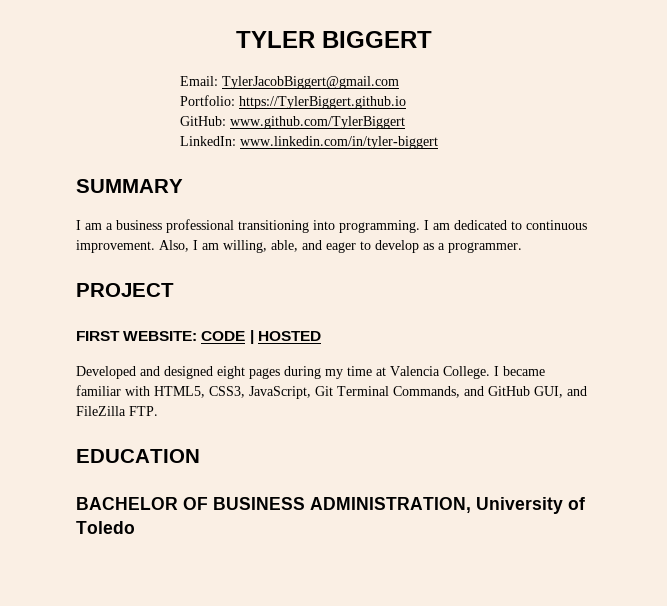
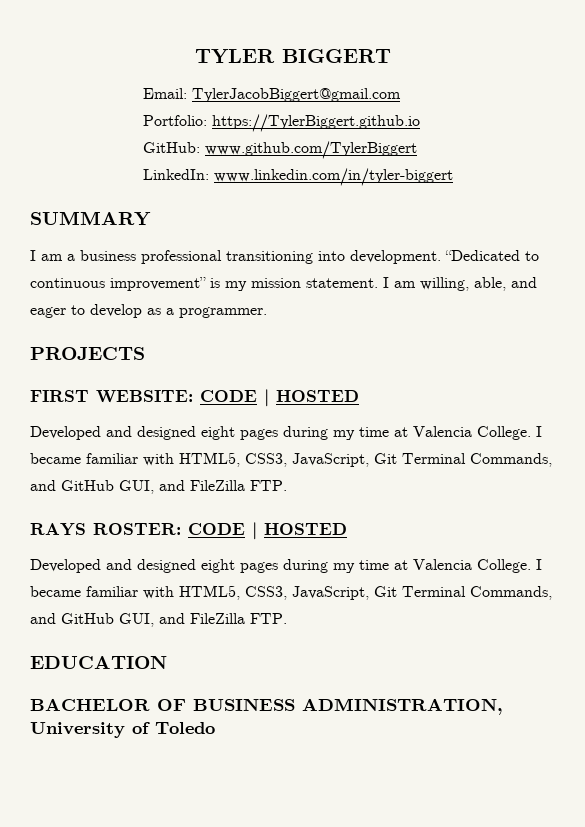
[339,220,587,233] [76,240,189,253] programming. I am dedicated to continuous improvement. Also, -> [350,250,539,264] [30,277,378,291] development. “Dedicated to continuous improvement” is my mission statement.
[76,283,174,297] PROJECT -> [30,347,145,360] PROJECTS
(158, 411) none -> [30,522,347,540] [30,559,542,573] [30,585,552,600] [30,613,287,627] // RAYS ROSTER: CODE | HOSTED // Developed and designed eight pages during my time at Valencia College. I became familiar with HTML5, CSS3, JavaScript, Git Terminal Commands, and GitHub GUI, and FileZilla FTP.

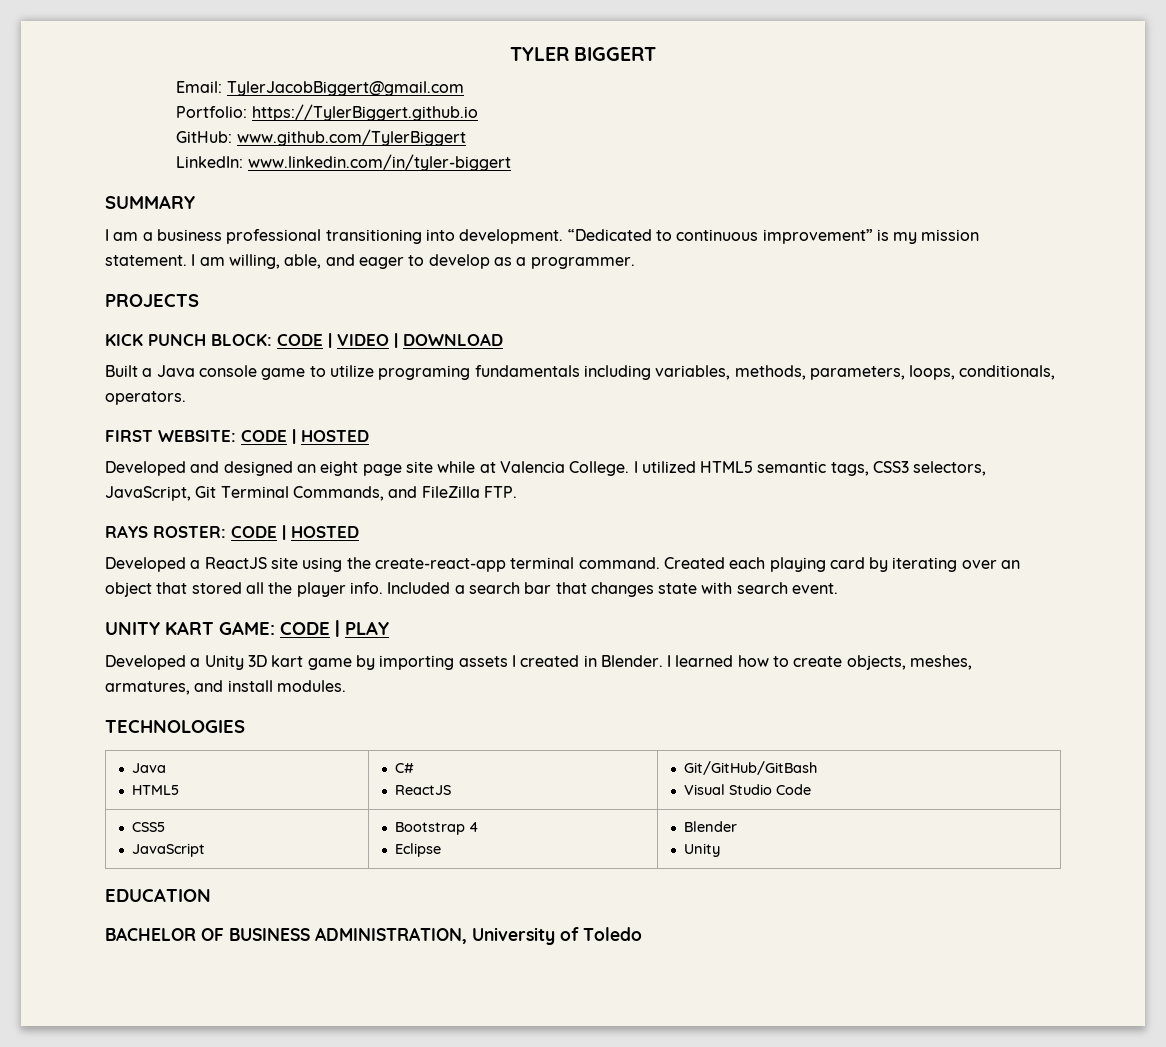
(145, 353) none -> [105,333,503,348] [105,365,1056,380] [105,391,186,405] // KICK PUNCH BLOCK: CODE | VIDEO | DOWNLOAD // Built a Java console game to utilize programing fundamentals including variables, methods, parameters, loops, conditionals, operators.
[201,426,542,440] [30,452,552,467] [30,480,185,494] eight pages during my time at Valencia College. I became familiar with HTML5, CSS3, JavaScript, Git Terminal Commands, and GitHub GUI, and -> [296,461,987,476] [105,486,418,501] an eight page site while at Valencia College. I utilized HTML5 semantic tags, CSS3 selectors, JavaScript, Git Terminal Commands, and
[106,559,542,573] [30,585,552,600] [30,613,287,627] and designed eight pages during my time at Valencia College. I became familiar with HTML5, CSS3, JavaScript, Git Terminal Commands, and GitHub GUI, and FileZilla FTP. -> [190,557,1021,572] [105,582,839,597] [105,620,389,637] [105,655,973,670] [105,680,346,695] [105,720,245,733] [132,763,167,773] [132,785,180,795] [395,763,415,773] [395,785,452,795] [684,761,818,775] [684,784,812,795] [132,822,166,832] [132,843,206,857] [395,822,479,835] [395,843,442,857] [684,821,738,832] [684,843,721,857] a ReactJS site using the create-react-app terminal command. Created each playing card by iterating over an object that stored all the player info. Included a search bar that changes state with search event. // UNITY KART GAME: CODE | PLAY // Developed a Unity 3D kart game by importing assets I created in Blender. I learned how to create objects, meshes, armatures, and install modules. // TECHNOLOGIES // Java // HTML5 | C# // ReactJS | Git/GitHub/GitBash // Visual Studio Code // CSS5 // JavaScript | Bootstrap 4 // Eclipse | Blender // Unity

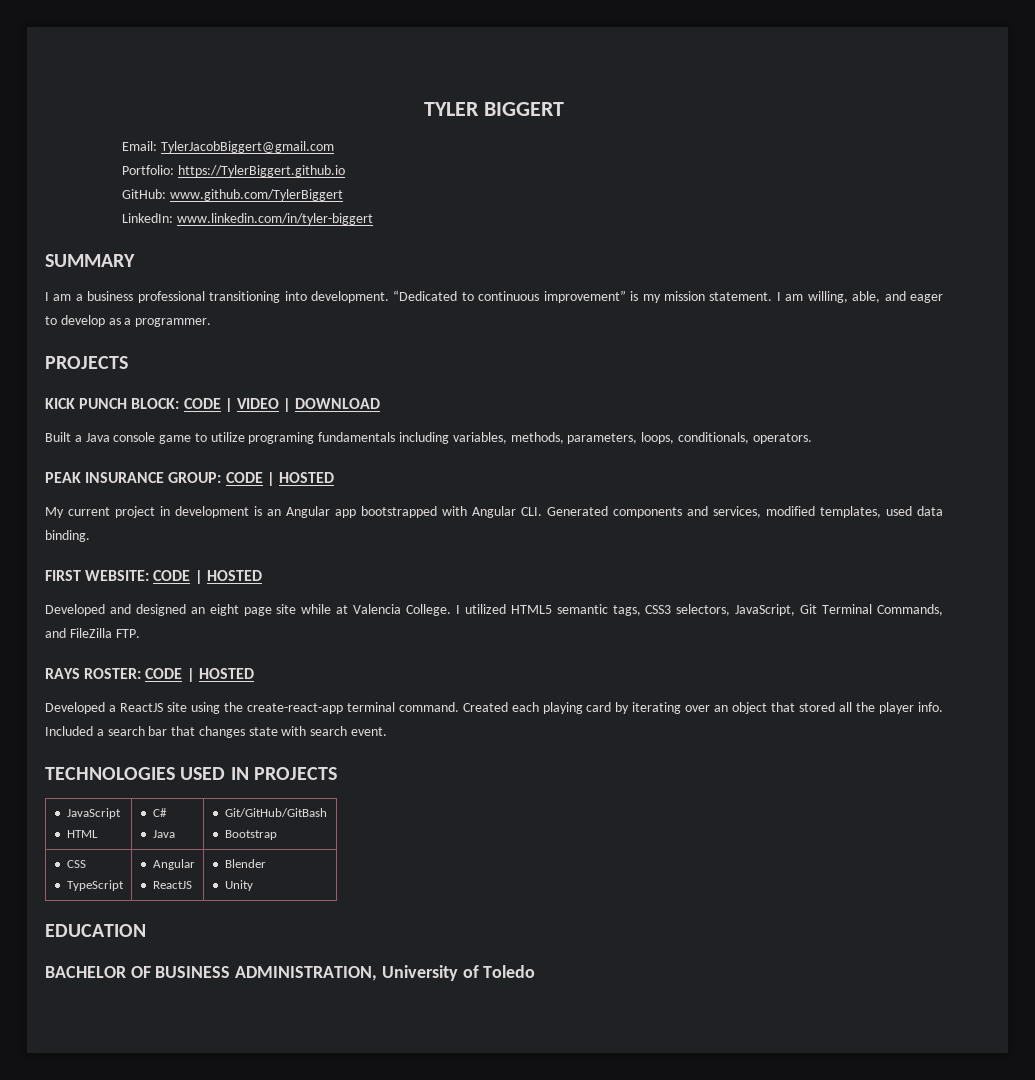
(186, 398) none -> [45,472,334,486] [45,506,943,518] [45,530,90,542] // PEAK INSURANCE GROUP: CODE | HOSTED // My current project in development is an Angular app bootstrapped with Angular CLI. Generated components and services, modified templates, used data binding.
[105,620,389,637] [105,655,973,670] [105,680,346,695] [105,720,245,733] [132,763,167,773] [132,785,180,795] UNITY KART GAME: CODE | PLAY // Developed a Unity 3D kart game by importing assets I created in Blender. I learned how to create objects, meshes, armatures, and install modules. // TECHNOLOGIES // Java // HTML5 -> [45,767,337,780] [66,808,121,819] [66,830,98,838] TECHNOLOGIES USED IN PROJECTS // JavaScript // HTML
[395,785,452,795] ReactJS -> [152,830,175,838] Java
[684,784,812,795] [132,822,166,832] [132,843,206,857] [395,822,479,835] [395,843,442,857] Visual Studio Code // CSS5 // JavaScript | Bootstrap 4 // Eclipse -> [224,830,277,840] [66,860,86,868] [66,880,124,891] [152,859,195,870] [152,881,192,889] Bootstrap // CSS // TypeScript | Angular // ReactJS

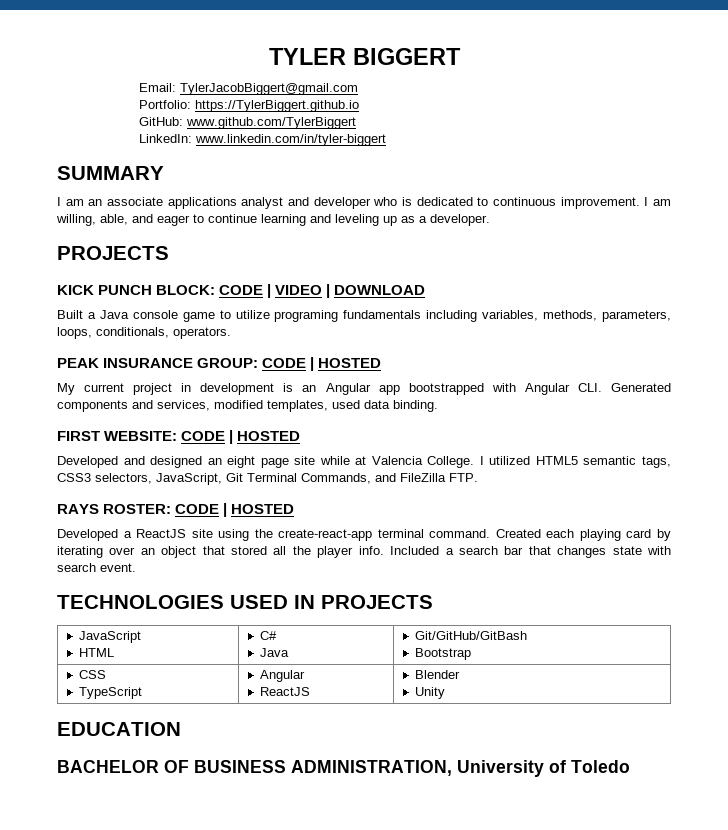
[75,290,773,303] a business professional transitioning into development. “Dedicated to continuous improvement” is my mission statement. -> [88,197,640,209] an associate applications analyst and developer who is dedicated to continuous improvement.
[60,315,105,327] develop -> [208,214,397,226] continue learning and leveling up
[135,318,212,327] programmer. -> [430,214,490,226] developer.

